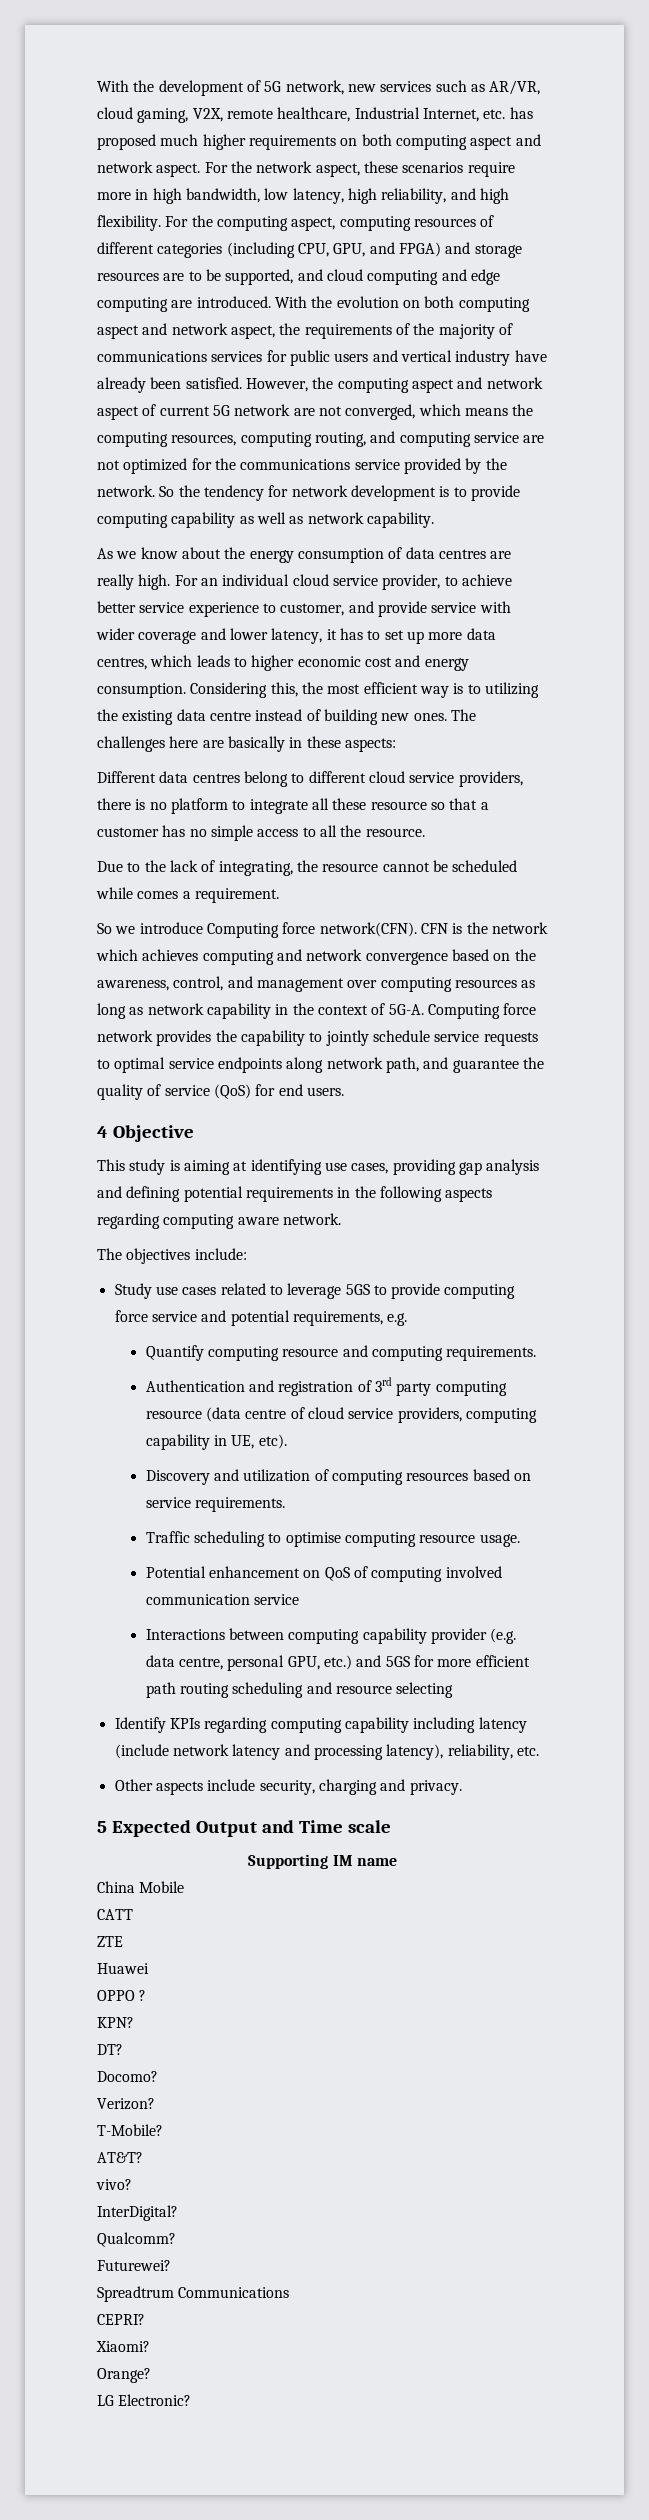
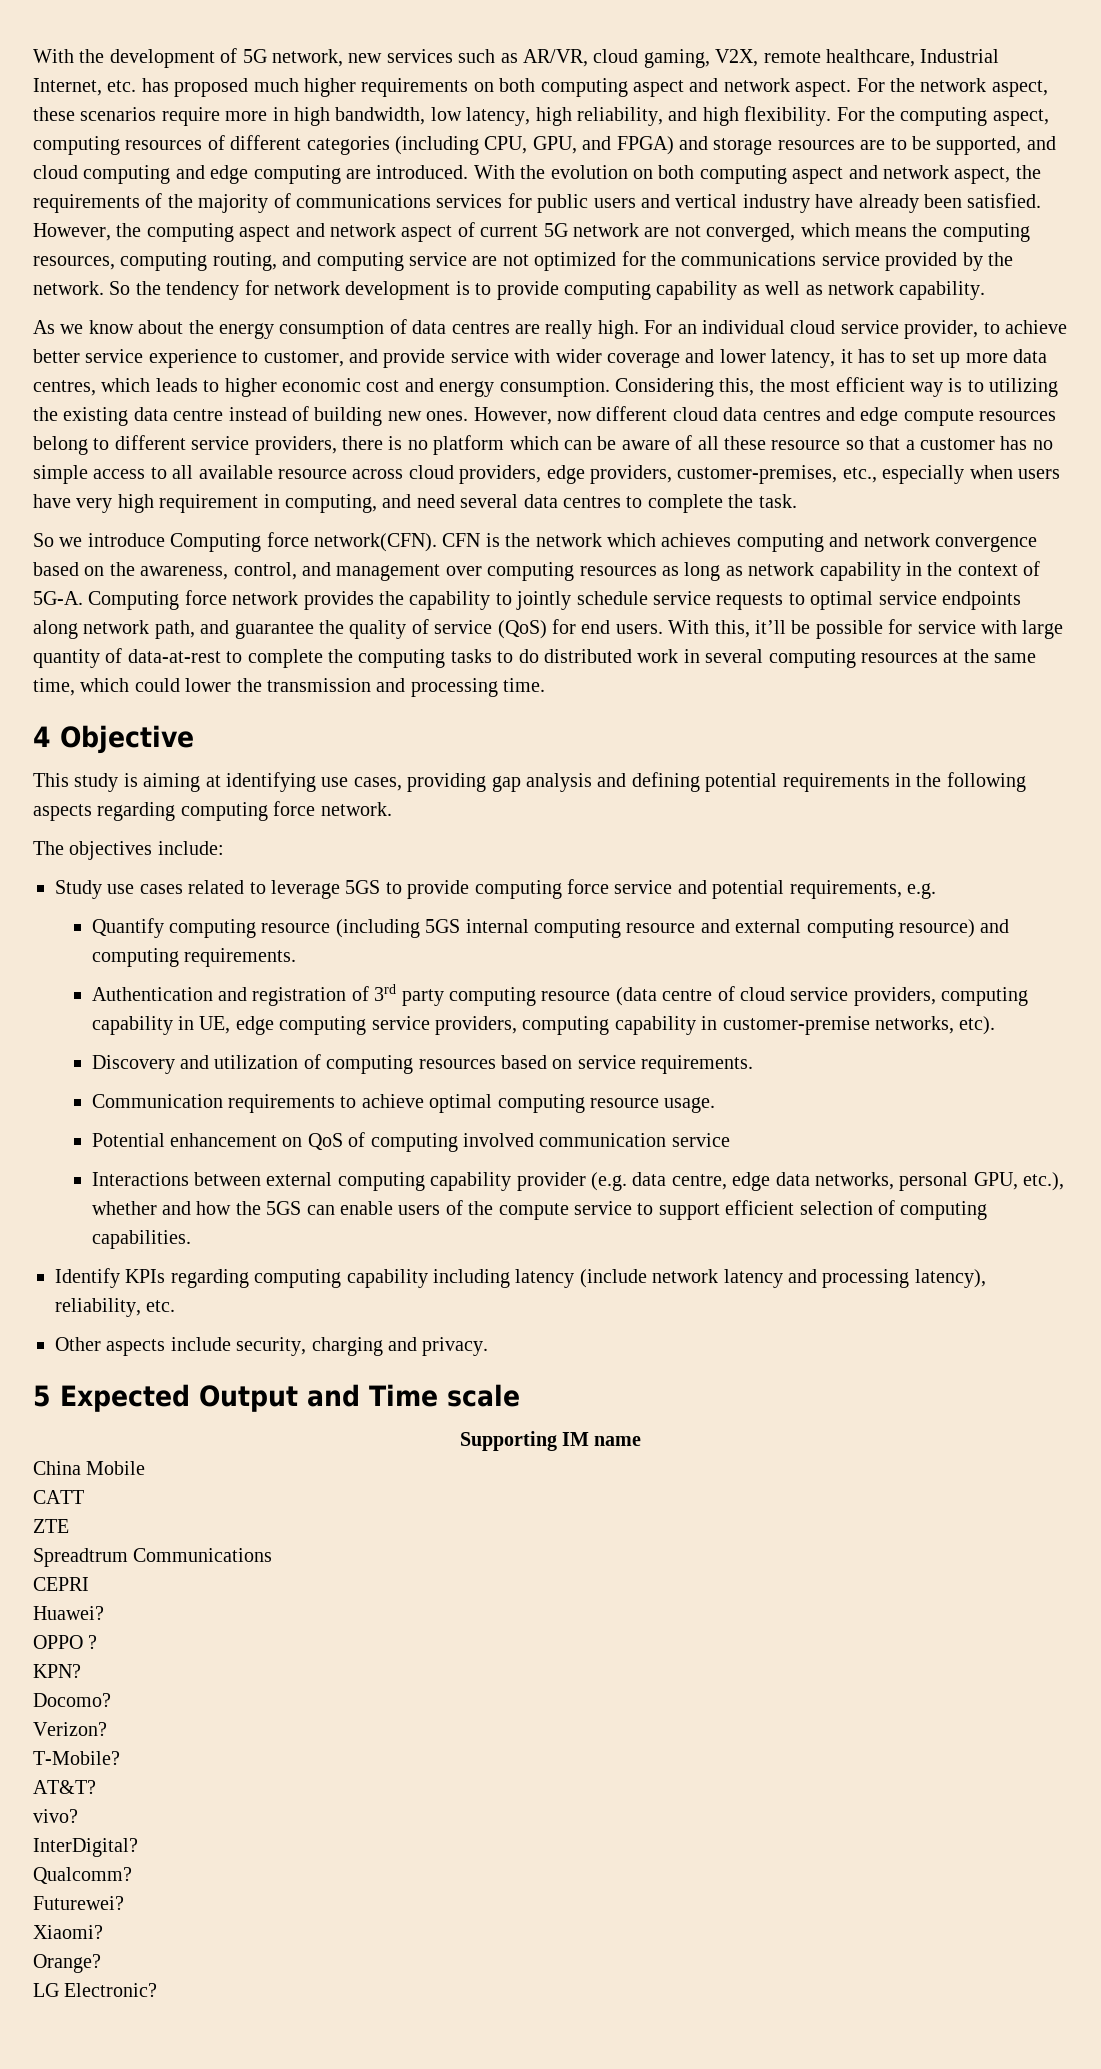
[450,709,476,721] [97,736,396,752] [97,771,240,783] The challenges here are basically in these aspects: // Different data centres -> [473,406,1057,426] However, now different cloud data centres and edge compute resources
[368,771,405,783] cloud -> (186, 442) none
[232,799,308,814] to integrate -> [509,435,693,450] which can be aware of
[340,825,425,837] [97,860,518,876] [96,887,279,903] the resource. // Due to the lack of integrating, the resource cannot be scheduled while comes a requirement. -> [198,465,1060,484] [33,494,797,513] available resource across cloud providers, edge providers, customer-premises, etc., especially when users have very high requirement in computing, and need several data centres to complete the task.
(344, 1091) none -> [668,619,1064,639] [33,648,1037,668] [33,678,546,697] With this, it’ll be possible for service with large quantity of data-at-rest to complete the computing tasks to do distributed work in several computing resources at the same time, which could lower the transmission and processing time.
[237,1217,279,1225] aware -> [273,801,316,816] force
(339, 1352) none -> [335,919,975,938] (including 5GS internal computing resource and external computing resource)
(255, 1442) none -> [235,1016,954,1035] edge computing service providers, computing capability in customer-premise networks,
[145,1531,341,1547] Traffic scheduling to optimise -> [91,1094,493,1113] Communication requirements to achieve optimal
(285, 1634) none -> [266,1172,333,1186] external
[227,1655,530,1671] [145,1682,454,1698] personal GPU, etc.) and 5GS for more efficient path routing scheduling and resource selecting -> [732,1172,1065,1191] [91,1200,988,1220] [91,1230,191,1249] edge data networks, personal GPU, etc.), whether and how the 5GS can enable users of the compute service to support efficient selection of computing capabilities.
[97,1963,149,1974] Huawei -> [33,1548,273,1567] [33,1577,89,1591] [33,1606,104,1620] Spreadtrum Communications // CEPRI // Huawei?
[97,2044,123,2055] // DT? -> (81, 1671) none
[97,2286,290,2302] [97,2314,145,2325] // Spreadtrum Communications // CEPRI? -> (124, 1903) none

